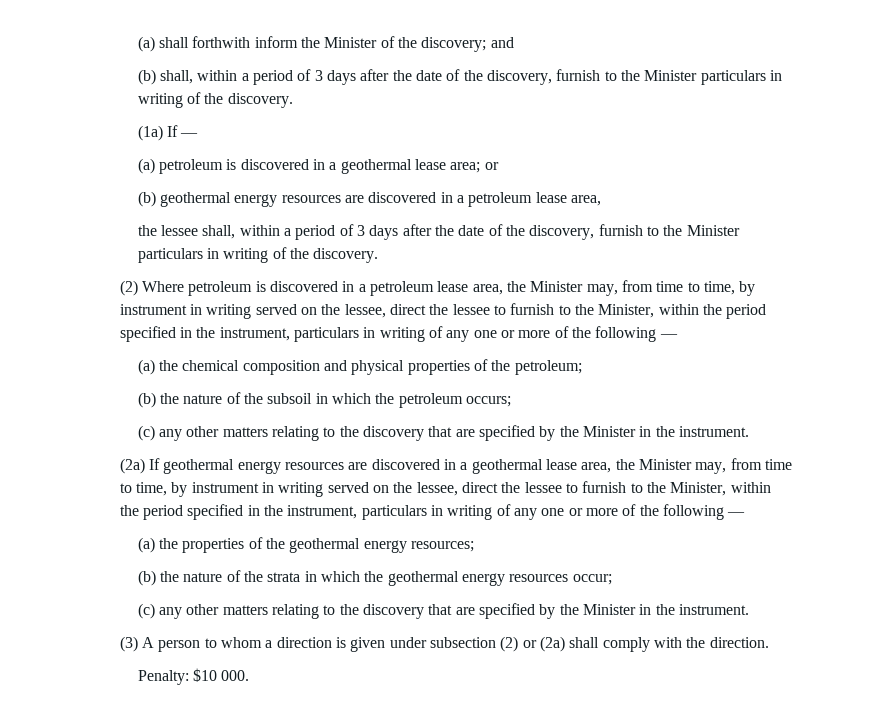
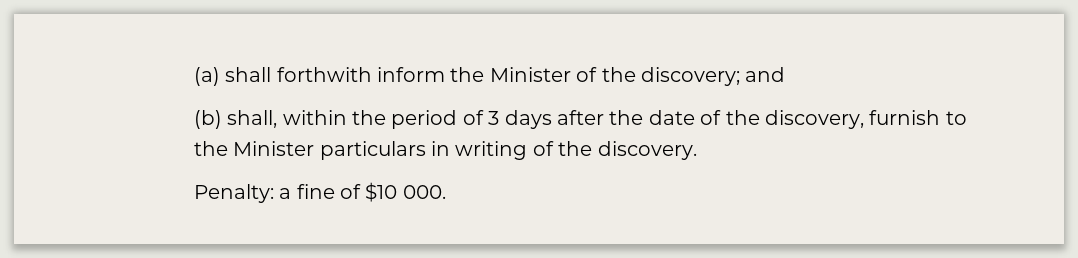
[241,73,249,81] a -> [351,110,386,125] the
[137,125,199,141] [137,158,499,174] [137,191,601,207] [137,224,740,240] [137,247,379,263] [119,280,756,296] [119,303,767,319] [119,326,678,342] [137,359,582,375] [137,392,511,408] [137,425,749,441] [119,458,792,474] [119,481,771,497] [119,504,746,520] [137,537,474,553] [137,570,612,586] [137,603,749,619] [119,636,769,652] [137,670,189,685] (1a) If — // (a) petroleum is discovered in a geothermal lease area; or // (b) geothermal energy resources are discovered in a petroleum lease area, // the lessee shall, within a period of 3 days after the date of the discovery, furnish to the Minister particulars in writing of the discovery. // (2) Where petroleum is discovered in a petroleum lease area, the Minister may, from time to time, by instrument in writing served on the lessee, direct the lessee to furnish to the Minister, within the period specified in the instrument, particulars in writing of any one or more of the following — // (a) the chemical composition and physical properties of the petroleum; // (b) the nature of the subsoil in which the petroleum occurs; // (c) any other matters relating to the discovery that are specified by the Minister in the instrument. // (2a) If geothermal energy resources are discovered in a geothermal lease area, the Minister may, from time to time, by instrument in writing served on the lessee, direct the lessee to furnish to the Minister, within the period specified in the instrument, particulars in writing of any one or more of the following — // (a) the properties of the geothermal energy resources; // (b) the nature of the strata in which the geothermal energy resources occur; // (c) any other matters relating to the discovery that are specified by the Minister in the instrument. // (3) A person to whom a direction is given under subsection (2) or (2a) shall comply with the direction. // Penalty: -> [193,184,361,203] Penalty: a fine of

